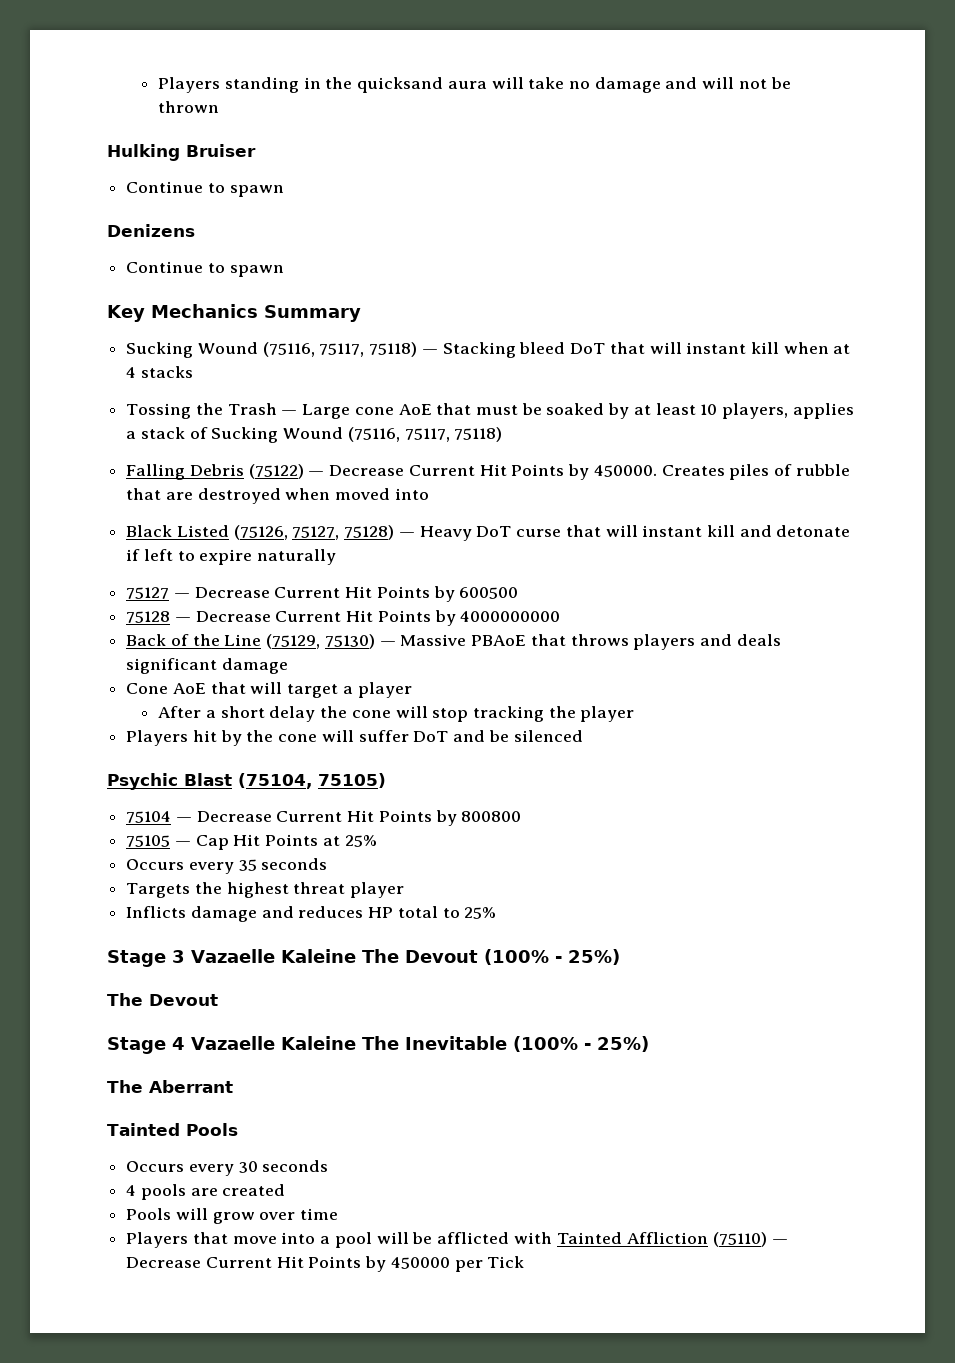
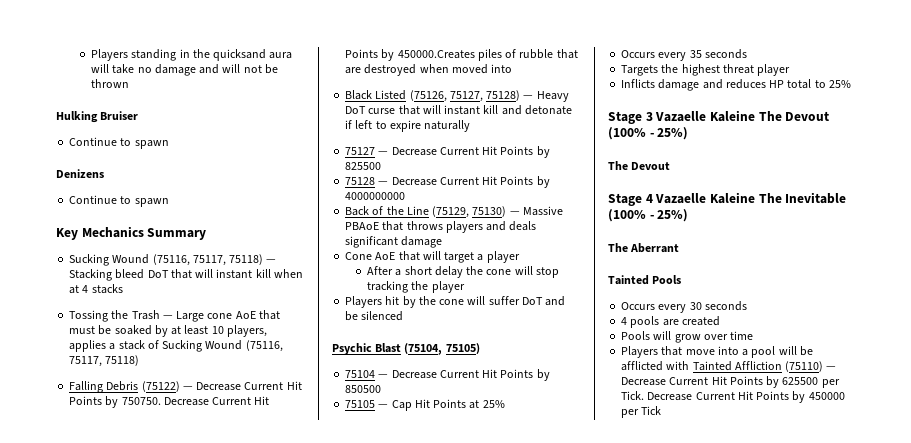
[593,465,725,477] 450000. Creates -> [121,396,270,406] [345,49,475,61] 750750. Decrease Current Hit Points by 450000.Creates
[459,587,519,599] 600500 -> [345,162,382,170] 825500
[461,811,522,822] 800800 -> [345,385,382,393] 850500
(387, 1264) none -> [782,377,840,388] [621,391,806,403] 625500 per Tick. Decrease Current Hit Points by

